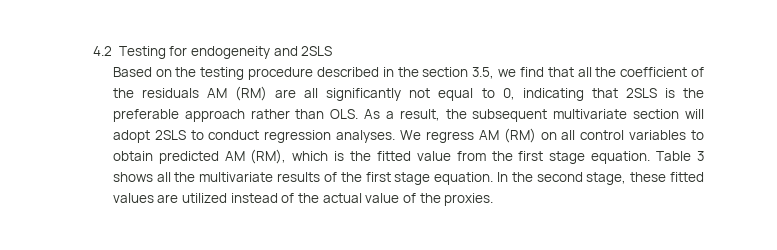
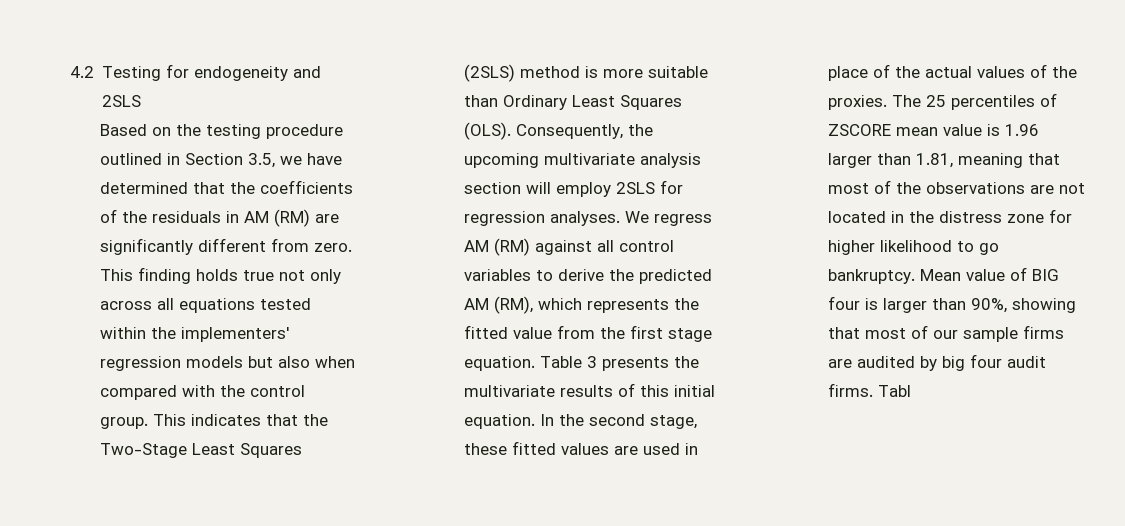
[316,67,688,79] described in the section 3.5, we find that all the coefficient -> [99,153,342,168] [99,180,353,194] outlined in Section 3.5, we have determined that the coefficients
(199, 93) none -> [225,211,239,223] in
[304,88,704,101] [112,109,705,122] [112,130,260,143] all significantly not equal to 0, indicating that 2SLS is the preferable approach rather than OLS. As a result, the subsequent multivariate section will adopt 2SLS to conduct -> [99,238,352,255] [99,267,341,284] [99,298,311,313] [99,327,289,342] [99,356,355,371] [99,385,305,400] [99,414,328,429] [99,443,302,458] [463,64,708,82] [463,95,682,110] [463,122,653,140] [463,153,701,168] [463,180,683,197] significantly different from zero. This finding holds true not only across all equations tested within the implementers' regression models but also when compared with the control group. This indicates that the Two-Stage Least Squares (2SLS) method is more suitable than Ordinary Least Squares (OLS). Consequently, the upcoming multivariate analysis section will employ 2SLS for
[540,132,557,140] on -> [534,240,592,255] against
[112,151,153,161] obtain -> [557,269,634,281] derive the
[334,151,345,161] is -> [586,299,669,313] represents
[112,172,171,182] shows all -> [601,357,669,371] presents
[340,172,431,185] the first stage -> [639,385,715,397] this initial
[182,193,278,203] utilized instead -> [642,443,698,455] [827,66,868,81] used in place
[365,193,400,203] value -> [976,66,1025,78] values
(494, 199) none -> [891,93,1057,110] [827,124,1039,136] [827,153,1060,168] [827,180,1085,194] [827,209,1072,223] [827,240,999,255] [827,267,1059,284] [827,296,1076,313] [827,325,1064,342] [827,354,1046,371] [827,383,911,397] The 25 percentiles of ZSCORE mean value is 1.96 larger than 1.81, meaning that most of the observations are not located in the distress zone for higher likelihood to go bankruptcy. Mean value of BIG four is larger than 90%, showing that most of our sample firms are audited by big four audit firms. Tabl

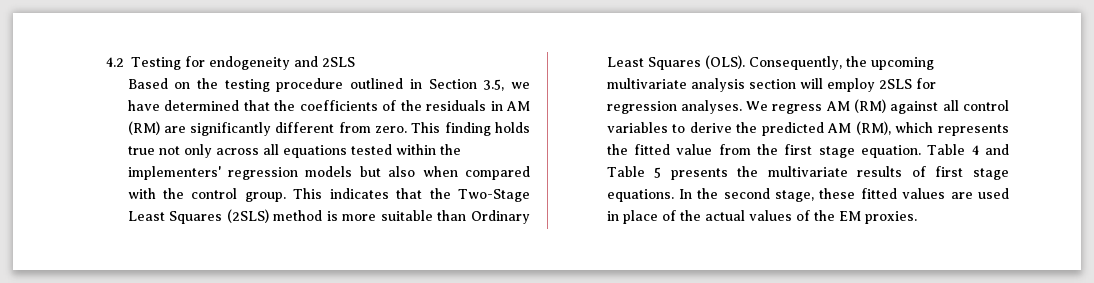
[586,356,597,368] 3 -> [971,144,1009,155] [606,166,662,178] 4 and Table 5
[639,385,715,397] [463,414,535,429] this initial equation. -> [935,166,1009,180] [606,189,674,202] first stage equations.
[827,93,1057,110] [827,124,1039,136] [827,153,1060,168] [827,180,1085,194] [827,209,1072,223] [827,240,999,255] [827,267,1059,284] [827,296,1076,313] [827,325,1064,342] [827,354,1046,371] [827,383,911,397] proxies. The 25 percentiles of ZSCORE mean value is 1.96 larger than 1.81, meaning that most of the observations are not located in the distress zone for higher likelihood to go bankruptcy. Mean value of BIG four is larger than 90%, showing that most of our sample firms are audited by big four audit firms. Tabl -> [838,211,917,224] EM proxies.

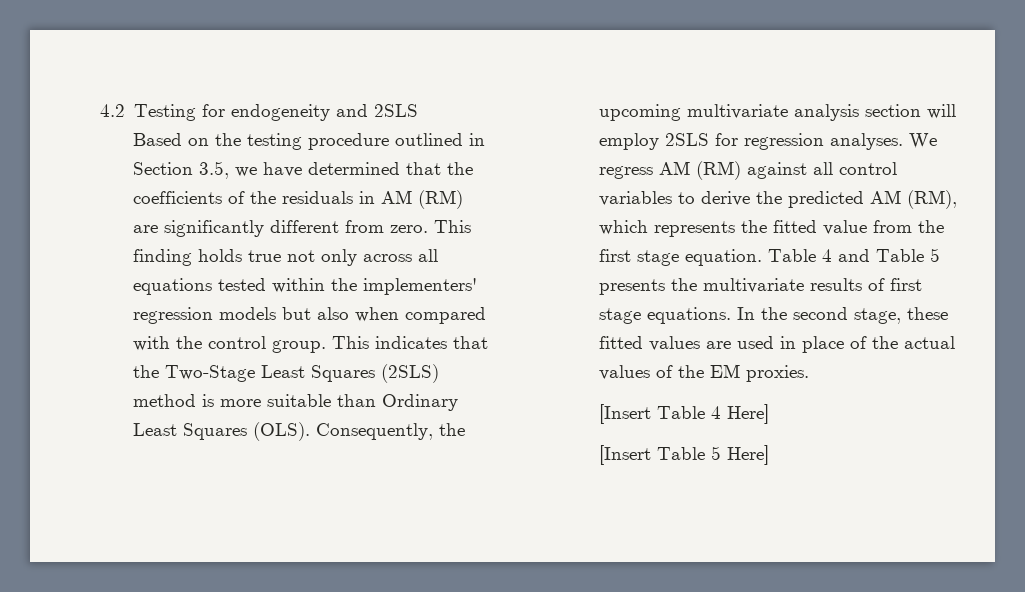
(917, 217) none -> [599,404,770,424] [599,445,770,465] // [Insert Table 4 Here] // [Insert Table 5 Here]

